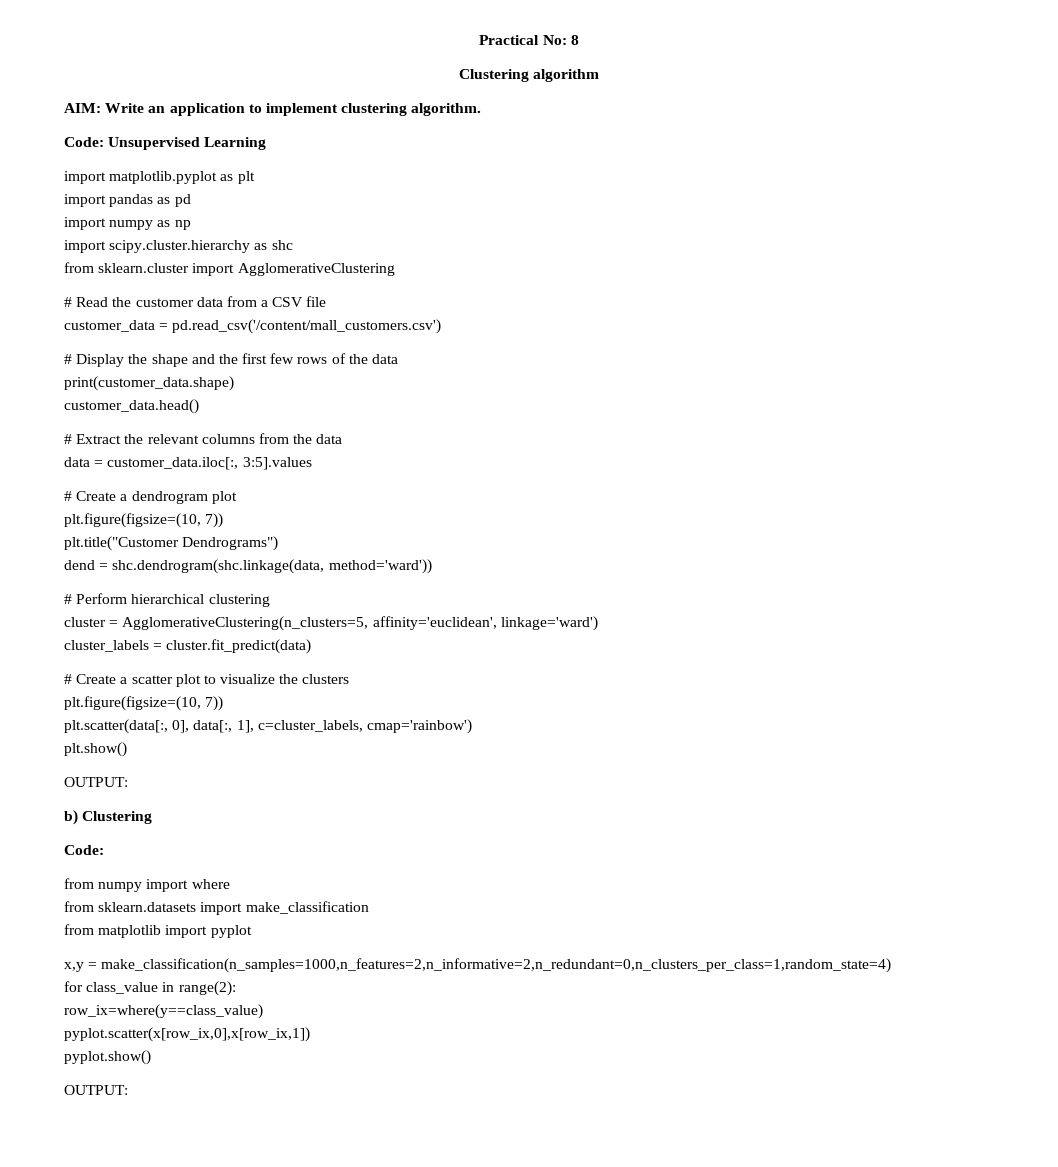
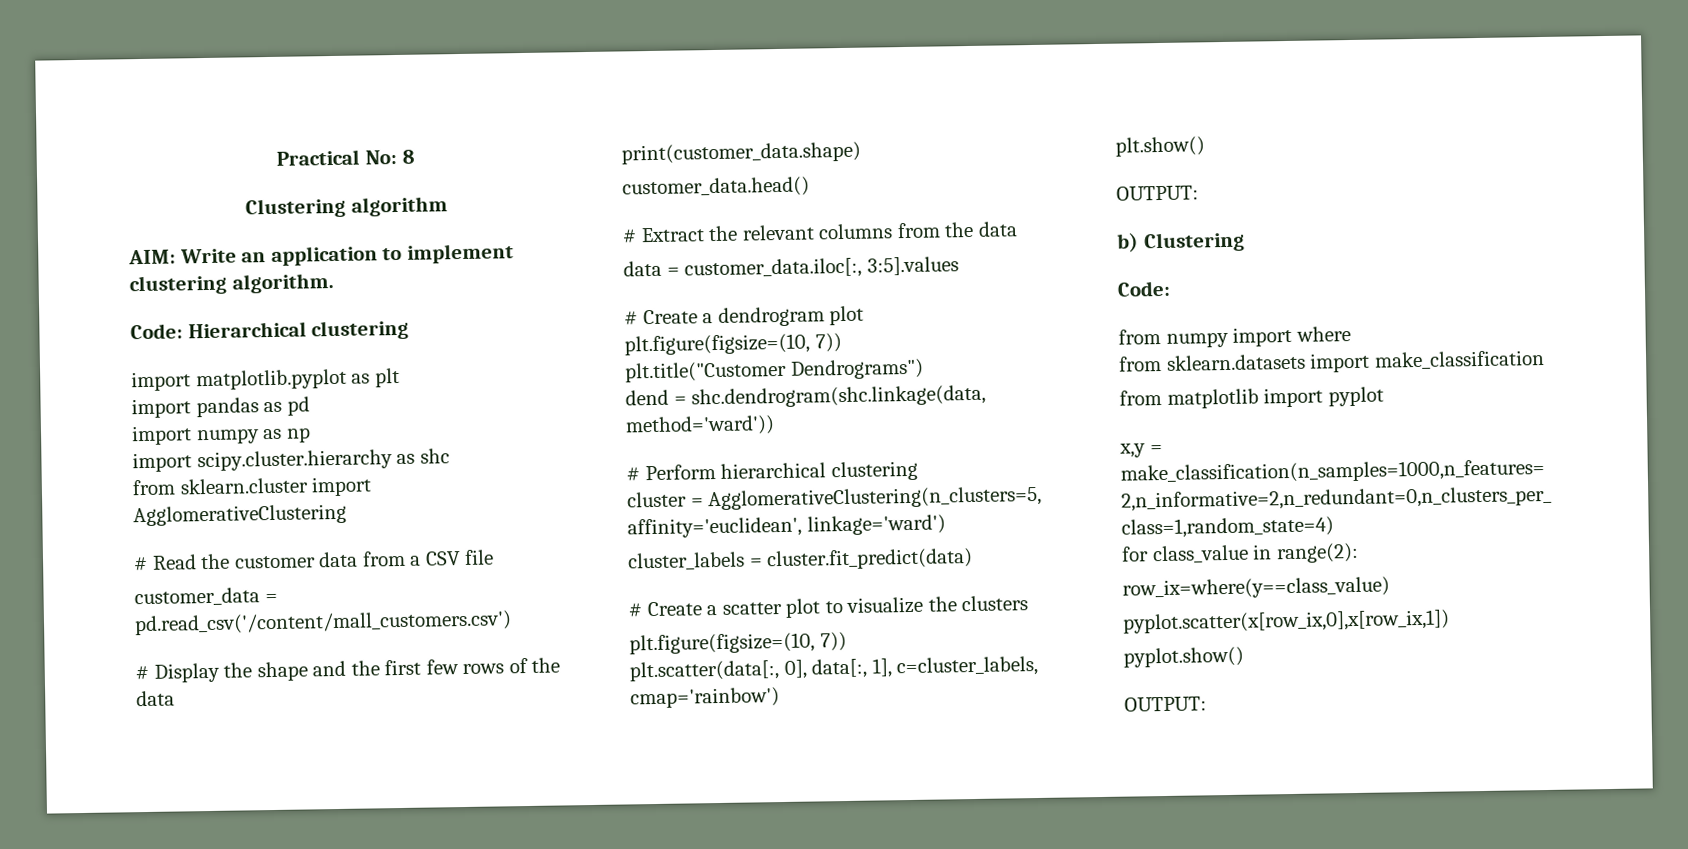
[108,137,267,150] Unsupervised Learning -> [187,319,410,341] Hierarchical clustering

